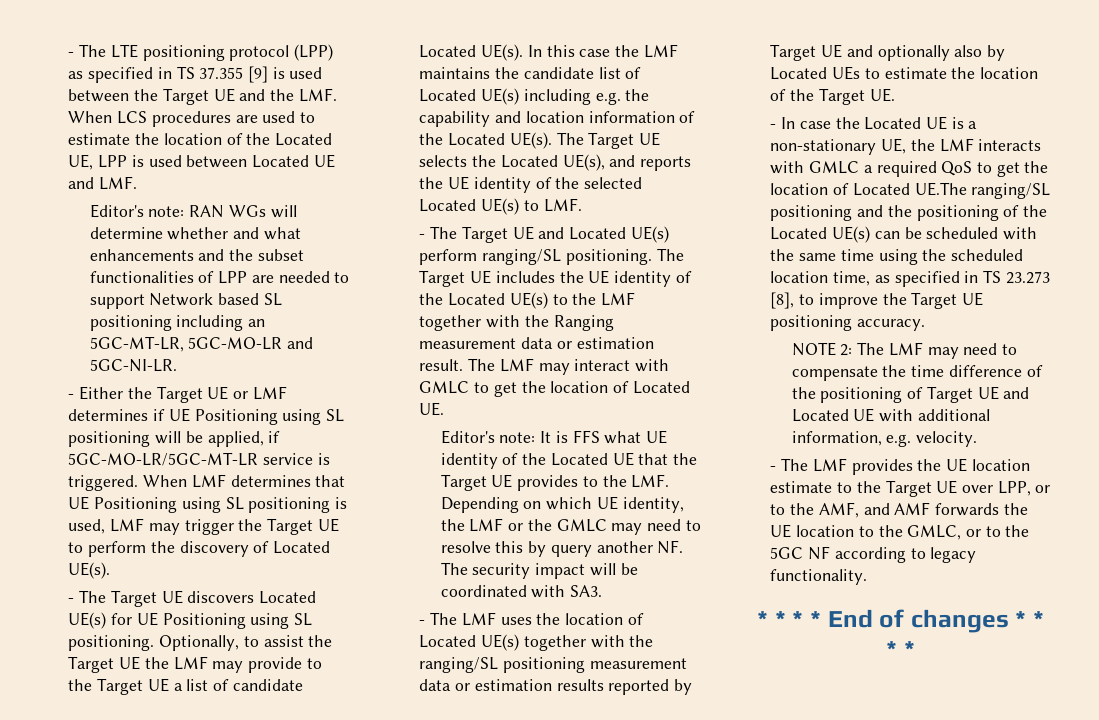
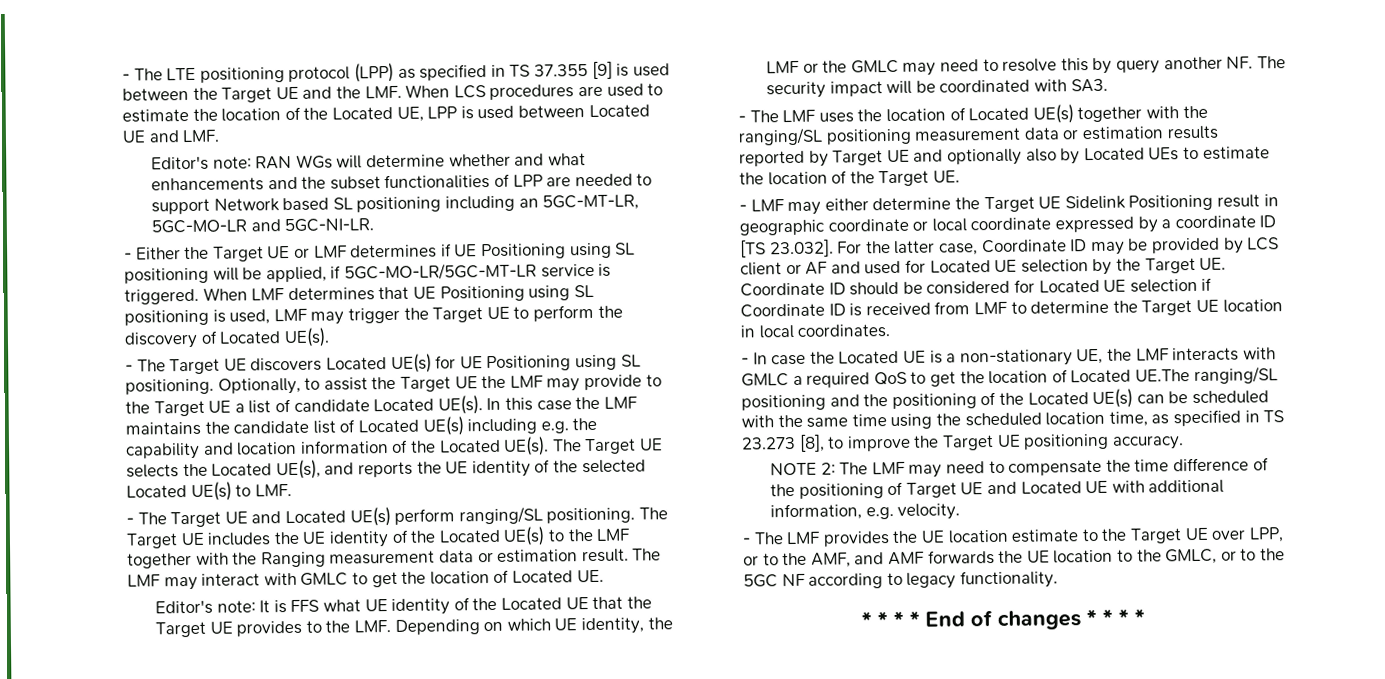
(895, 95) none -> [739,194,1279,216] [739,215,1277,236] [740,237,1280,258] [740,257,1227,276] [740,277,1213,297] [740,299,1283,318] [740,324,891,339] // - LMF may either determine the Target UE Sidelink Positioning result in geographic coordinate or local coordinate expressed by a coordinate ID [TS 23.032]. For the latter case, Coordinate ID may be provided by LCS client or AF and used for Located UE selection by the Target UE. Coordinate ID should be considered for Located UE selection if Coordinate ID is received from LMF to determine the Target UE location in local coordinates.

